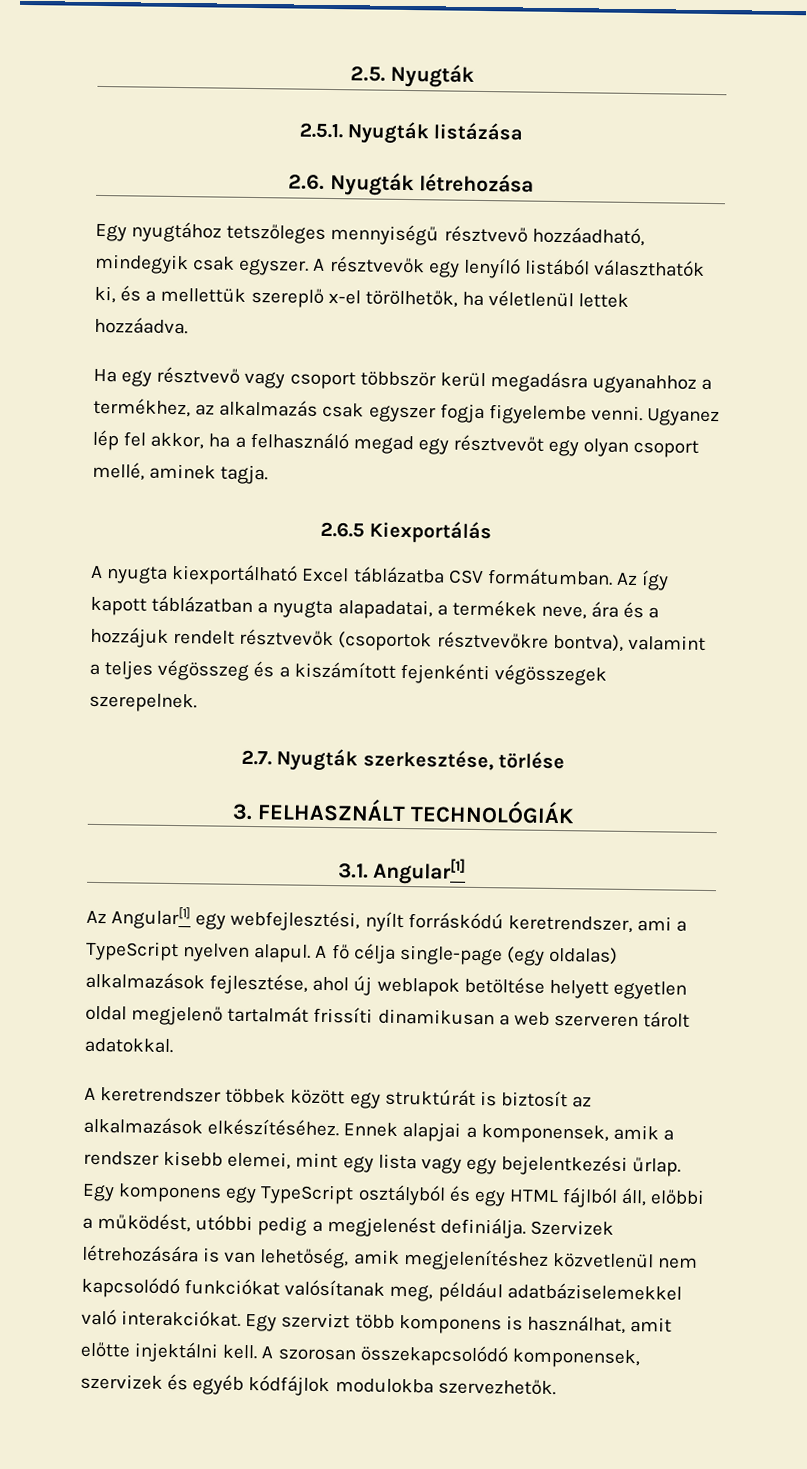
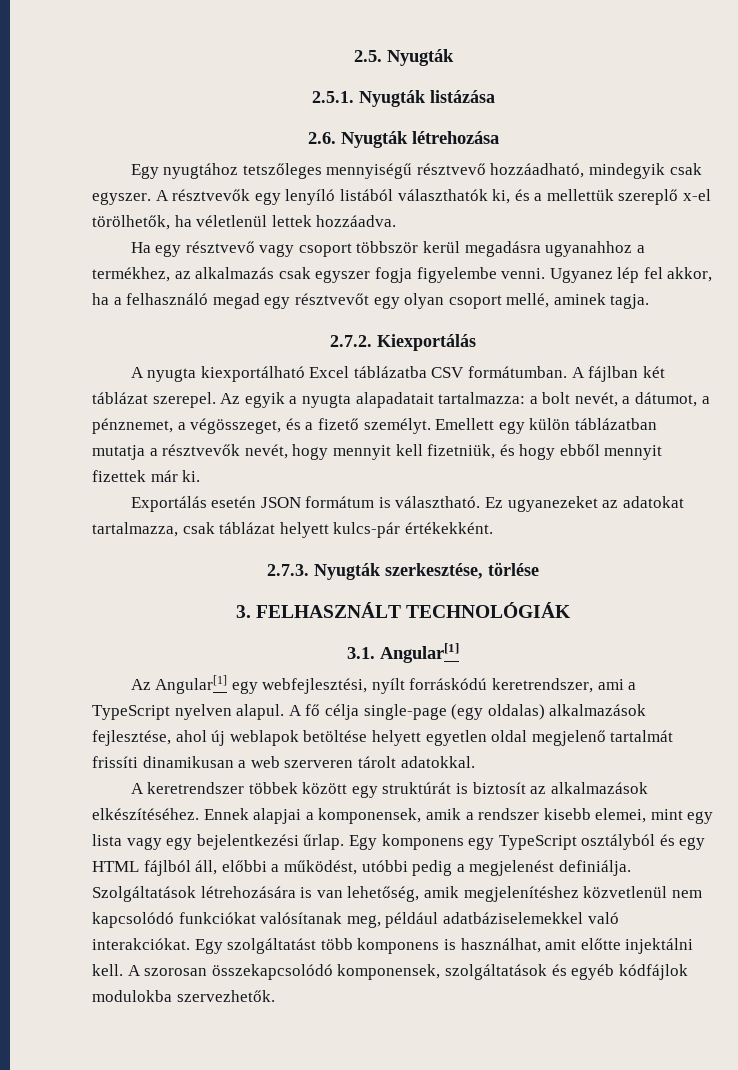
[319,521,365,538] 2.6.5 -> [330,335,372,347] 2.7.2.
[615,570,670,591] [90,595,660,620] [90,626,706,652] [89,659,607,686] [89,692,197,713] [240,749,272,766] Az így kapott táblázatban a nyugta alapadatai, a termékek neve, ára és a hozzájuk rendelt résztvevők (csoportok résztvevőkre bontva), valamint a teljes végösszeg és a kiszámított fejenkénti végösszegek szerepelnek. // 2.7. -> [571,366,665,382] [92,392,710,408] [92,418,657,434] [92,444,663,460] [92,470,201,482] [130,496,684,512] [92,522,493,538] [267,564,309,576] A fájlban két táblázat szerepel. Az egyik a nyugta alapadatait tartalmazza: a bolt nevét, a dátumot, a pénznemet, a végösszeget, és a fizető személyt. Emellett egy külön táblázatban mutatja a résztvevők nevét, hogy mennyit kell fizetniük, és hogy ebből mennyit fizettek már ki. // Exportálás esetén JSON formátum is választható. Ez ugyanezeket az adatokat tartalmazza, csak táblázat helyett kulcs-pár értékekként. // 2.7.3.
[529,1219,614,1236] Szervizek -> [92,886,196,902] Szolgáltatások
[281,1312,351,1329] szervizt -> [227,938,317,954] szolgáltatást
[80,1373,163,1390] szervizek -> [444,964,547,980] szolgáltatások

